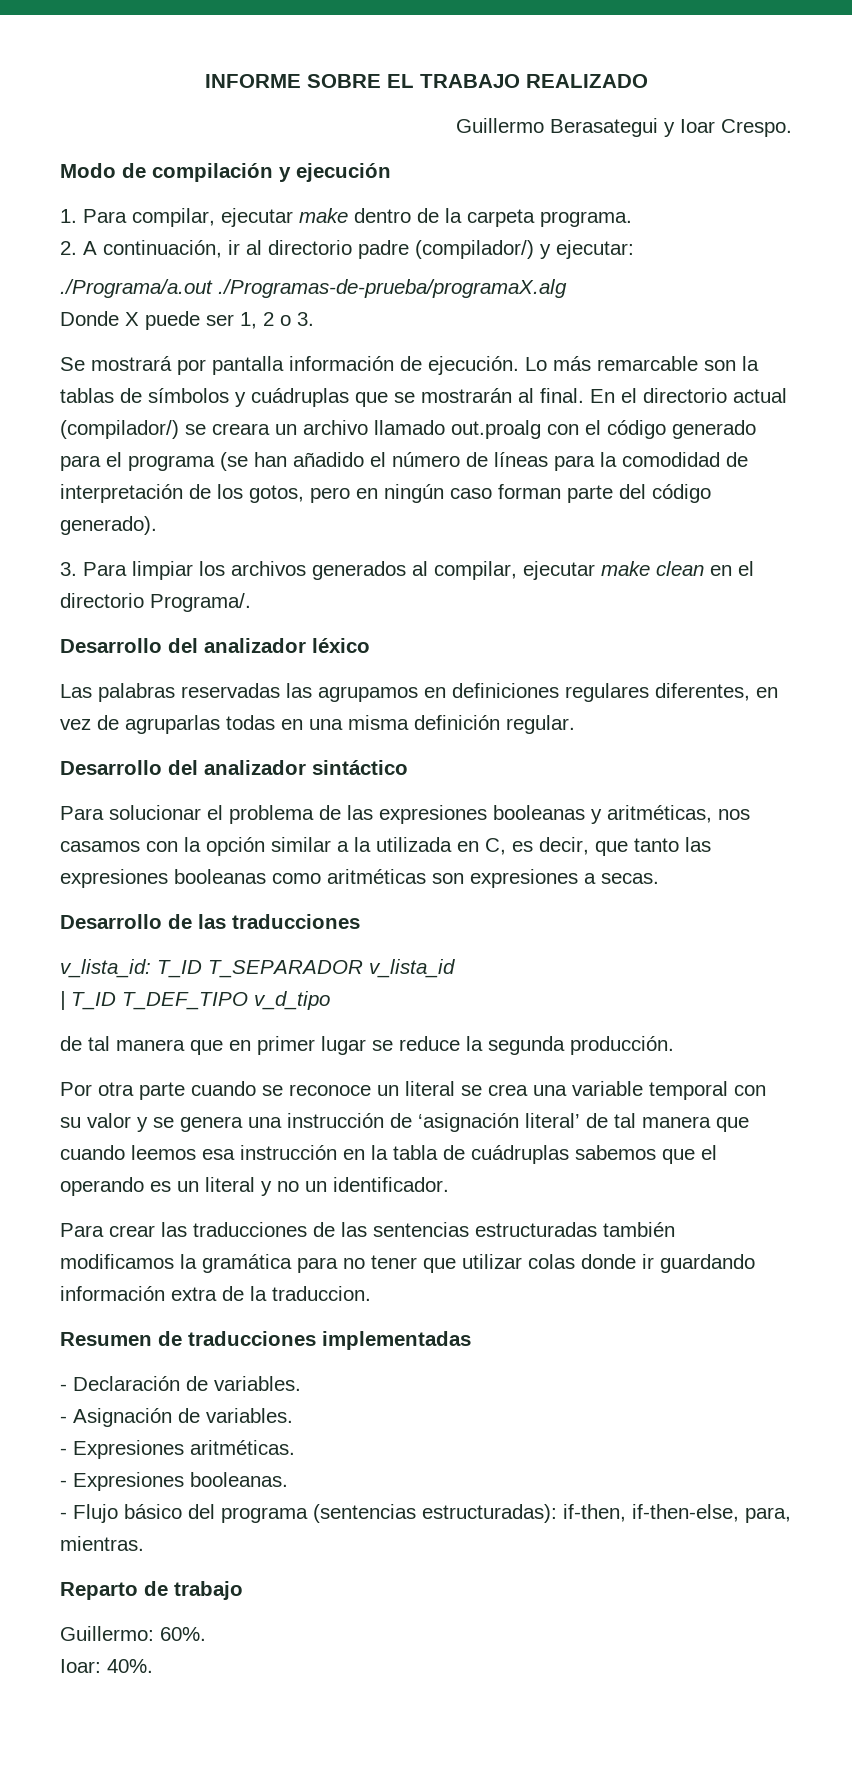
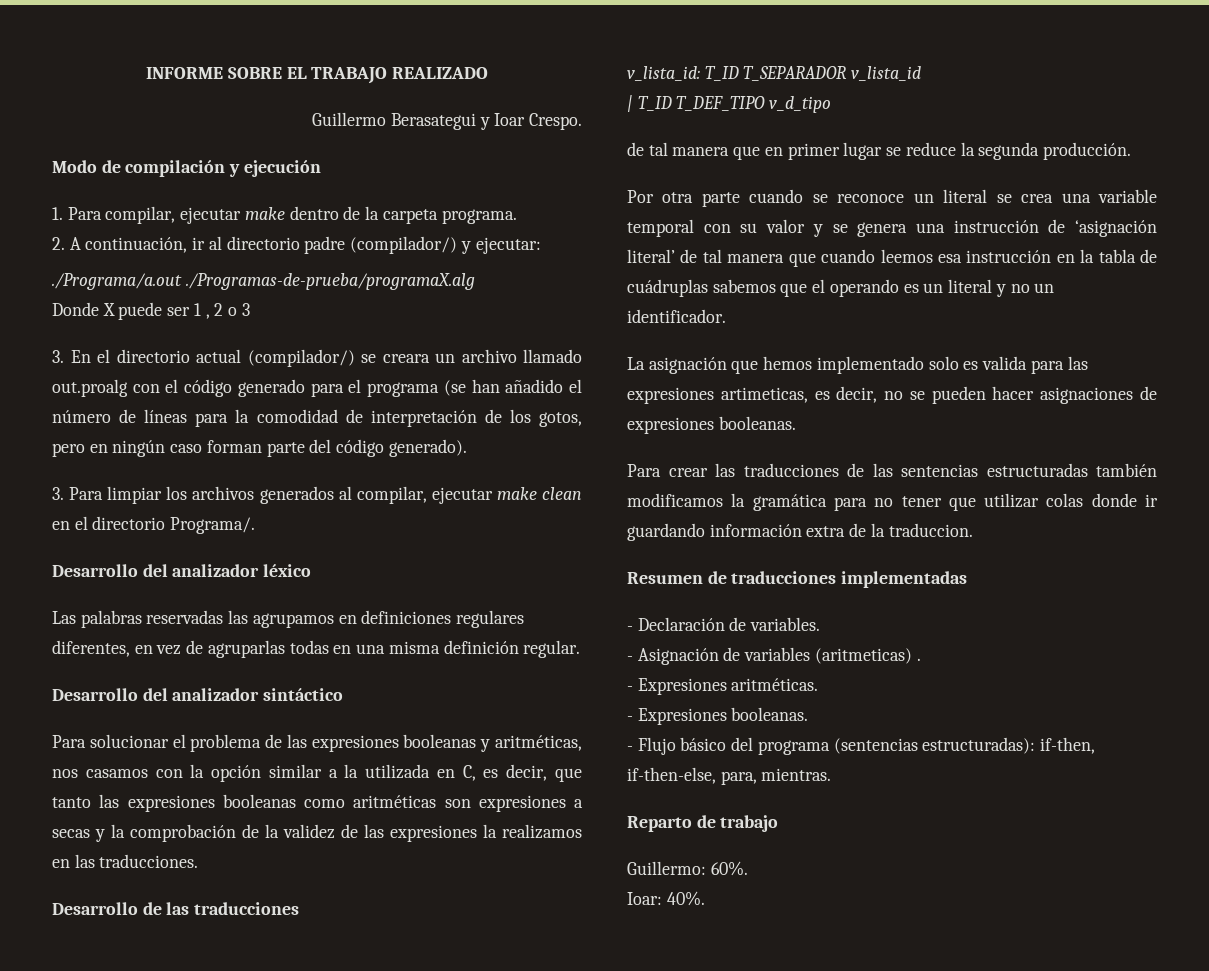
[240,312,257,329] 1, -> [193,303,210,319] 1 ,
[297,312,314,326] [60,356,759,375] [60,388,584,407] 3. // Se mostrará por pantalla información de ejecución. Lo más remarcable son la tablas de símbolos y cuádruplas que se mostrarán al final. -> [241,303,250,316] [52,350,64,363] 3 // 3.
[601,873,659,884] secas. -> [52,824,582,842] [52,854,199,868] secas y la comprobación de la validez de las expresiones la realizamos en las traducciones.
(449, 1184) none -> [627,356,1088,374] [627,386,1157,404] [627,416,796,434] // La asignación que hemos implementado solo es valida para las expresiones artimeticas, es decir, no se pueden hacer asignaciones de expresiones booleanas.
[206,1408,293,1423] variables. -> [744,647,921,664] variables (aritmeticas) .

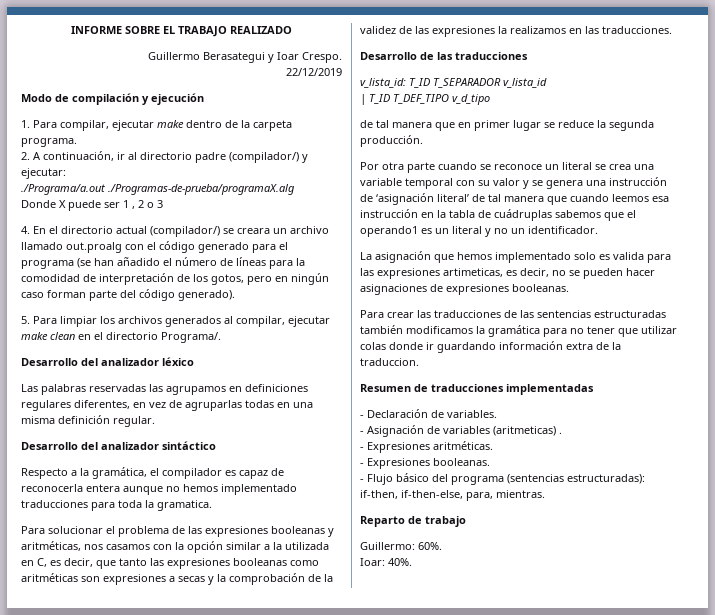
(583, 121) none -> [286,68,342,76] // 22/12/2019
[52,350,64,363] 3. -> [21,226,30,234] 4.
[52,487,64,500] 3. -> [21,316,30,324] 5.
(344, 694) none -> [21,467,284,479] [21,484,297,495] [21,500,212,511] // Respecto a la gramática, el compilador es capaz de reconocerla entera aunque no hemos implementado traducciones para toda la gramatica.
[829,279,899,297] operando -> [360,226,418,237] operando1

